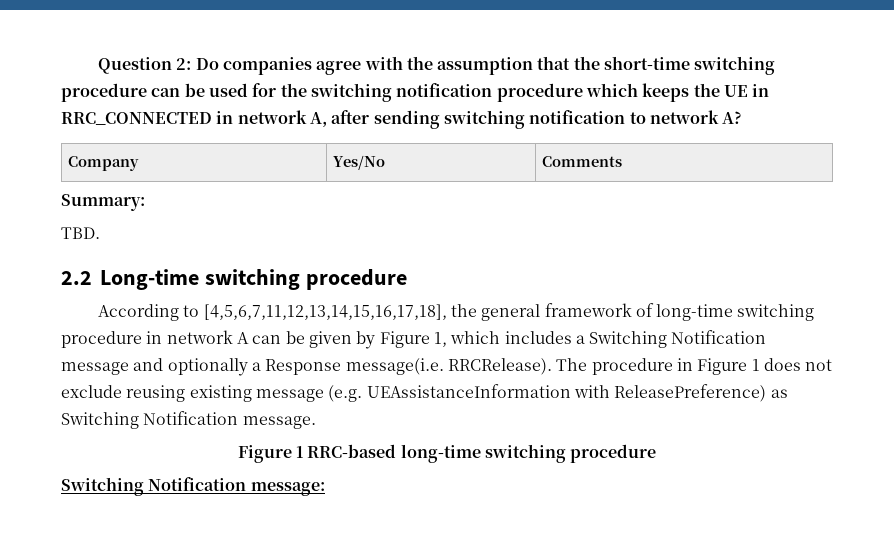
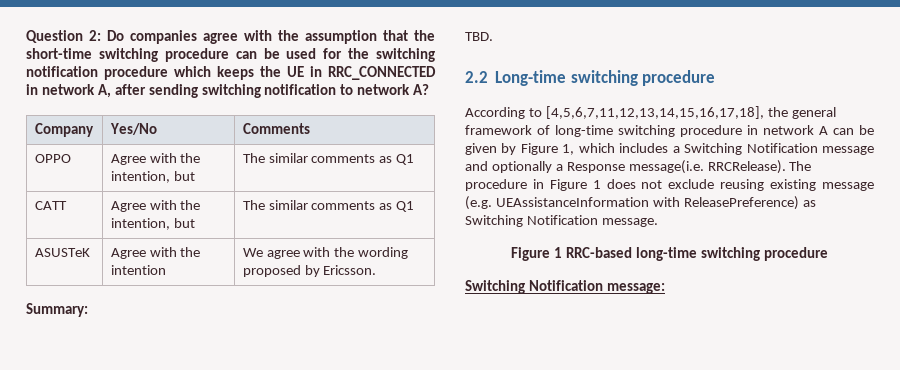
(623, 161) none -> [34,154,71,163] [110,153,201,165] [110,171,195,183] [242,153,415,165] [34,201,67,210] [110,200,201,212] [110,218,195,230] [242,200,415,212] [34,248,90,257] [110,247,201,259] [110,265,166,275] [242,247,409,259] [242,265,377,277] // OPPO | Agree with the intention, but | The similar comments as Q1 // CATT | Agree with the intention, but | The similar comments as Q1 // ASUSTeK | Agree with the intention | We agree with the wording proposed by Ericsson.

